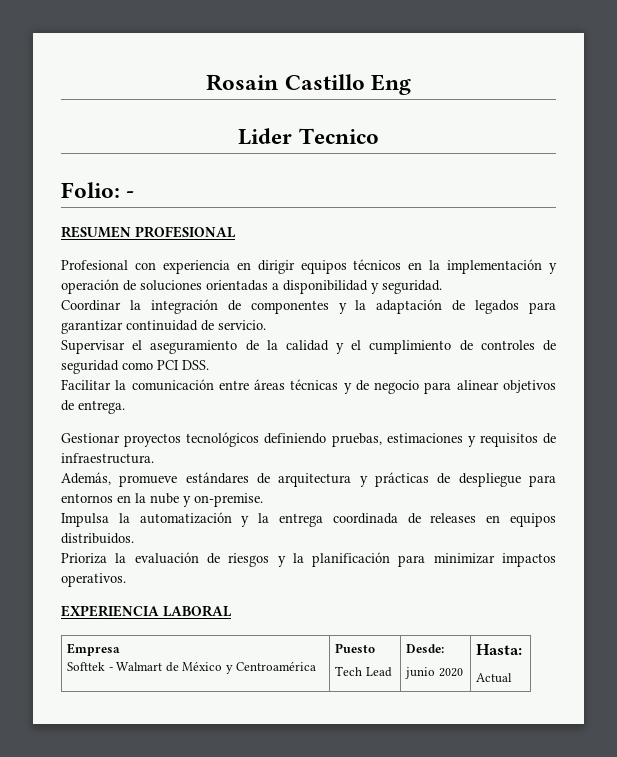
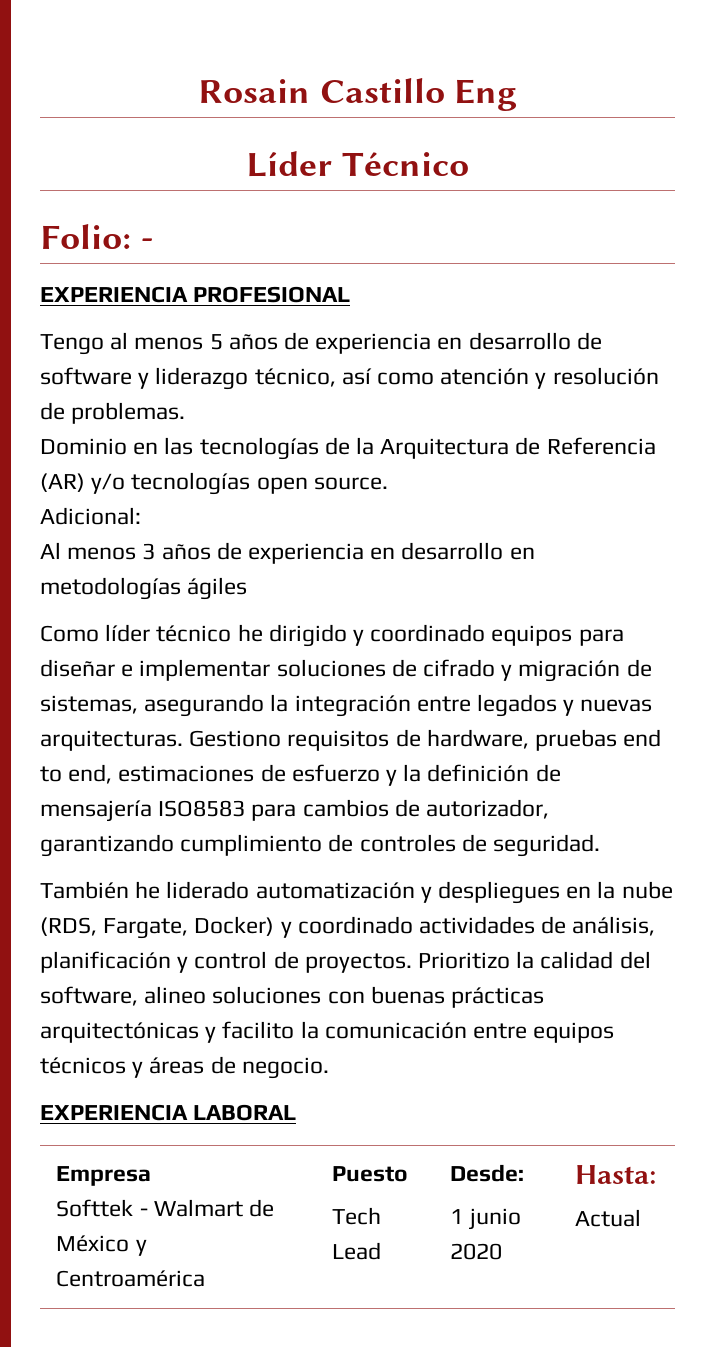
[238,128,379,145] Lider Tecnico -> [246,151,469,177] Líder Técnico
[61,226,131,238] RESUMEN -> [40,286,188,303] EXPERIENCIA
[61,259,557,274] [61,279,442,294] [61,299,556,314] [61,320,266,334] [61,340,556,354] [61,360,209,374] [61,379,556,394] [61,400,125,414] [61,432,556,447] [61,453,154,464] [61,472,556,487] [61,493,263,507] [61,512,556,527] [61,533,134,544] [61,552,556,567] [61,573,126,587] Profesional con experiencia en dirigir equipos técnicos en la implementación y operación de soluciones orientadas a disponibilidad y seguridad. // Coordinar la integración de componentes y la adaptación de legados para garantizar continuidad de servicio. // Supervisar el aseguramiento de la calidad y el cumplimiento de controles de seguridad como PCI DSS. // Facilitar la comunicación entre áreas técnicas y de negocio para alinear objetivos de entrega. // Gestionar proyectos tecnológicos definiendo pruebas, estimaciones y requisitos de infraestructura. // Además, promueve estándares de arquitectura y prácticas de despliegue para entornos en la nube y on-premise. // Impulsa la automatización y la entrega coordinada de releases en equipos distribuidos. // Prioriza la evaluación de riesgos y la planificación para minimizar impactos operativos. -> [40,332,602,355] [40,367,659,390] [40,402,186,424] [40,437,656,460] [40,472,388,495] [40,507,141,525] [40,542,535,564] [40,577,248,600] [40,624,624,647] [40,659,652,682] [40,694,653,717] [40,729,662,751] [40,764,561,786] [40,799,550,822] [40,834,601,857] [40,881,673,904] [40,916,656,939] [40,951,651,973] [40,986,545,1008] [40,1021,615,1043] [40,1056,329,1079] Tengo al menos 5 años de experiencia en desarrollo de software y liderazgo técnico, así como atención y resolución de problemas. // Dominio en las tecnologías de la Arquitectura de Referencia (AR) y/o tecnologías open source. // Adicional: // Al menos 3 años de experiencia en desarrollo en metodologías ágiles // Como líder técnico he dirigido y coordinado equipos para diseñar e implementar soluciones de cifrado y migración de sistemas, asegurando la integración entre legados y nuevas arquitecturas. Gestiono requisitos de hardware, pruebas end to end, estimaciones de esfuerzo y la definición de mensajería ISO8583 para cambios de autorizador, garantizando cumplimiento de controles de seguridad. // También he liderado automatización y despliegues en la nube (RDS, Fargate, Docker) y coordinado actividades de análisis, planificación y control de proyectos. Prioritizo la calidad del software, alineo soluciones con buenas prácticas arquitectónicas y facilito la comunicación entre equipos técnicos y áreas de negocio.
(445, 648) none -> [450,1209,464,1224] 1

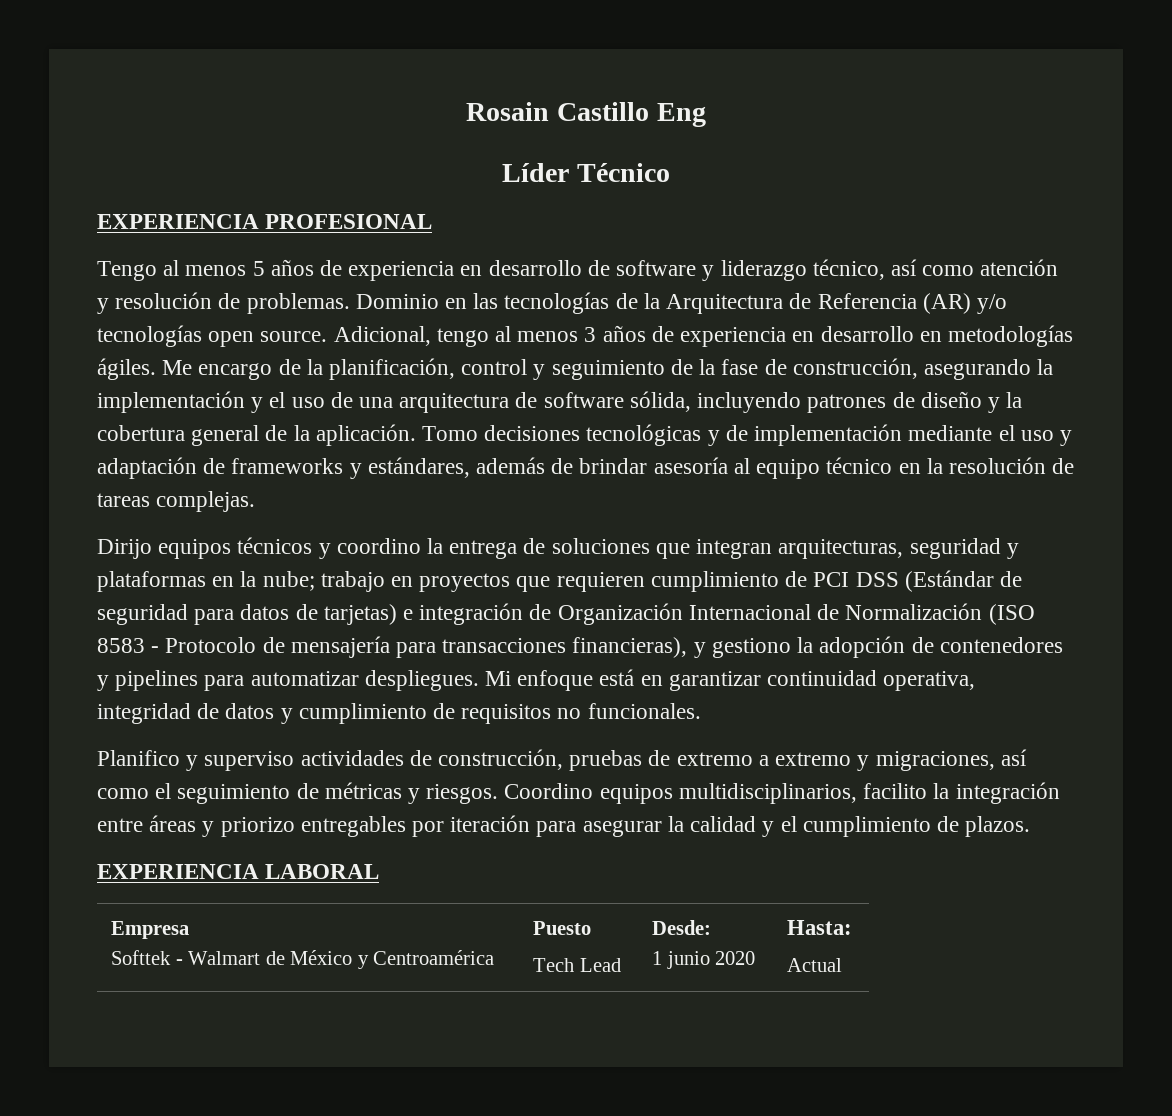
[40,224,153,249] // Folio: - -> (670, 172) none
(186, 413) // -> (350, 303) none
[40,507,141,525] [40,542,61,559] // Adicional: // Al -> [333,326,512,347] Adicional, tengo al
[187,577,248,600] [40,624,624,647] [40,659,652,682] [40,694,653,717] [40,729,662,751] [40,764,561,786] [40,799,550,822] [40,834,601,857] [40,881,673,904] [40,916,656,939] [40,951,651,973] [40,986,545,1008] [40,1021,615,1043] [40,1056,329,1079] ágiles // Como líder técnico he dirigido y coordinado equipos para diseñar e implementar soluciones de cifrado y migración de sistemas, asegurando la integración entre legados y nuevas arquitecturas. Gestiono requisitos de hardware, pruebas end to end, estimaciones de esfuerzo y la definición de mensajería ISO8583 para cambios de autorizador, garantizando cumplimiento de controles de seguridad. // También he liderado automatización y despliegues en la nube (RDS, Fargate, Docker) y coordinado actividades de análisis, planificación y control de proyectos. Prioritizo la calidad del software, alineo soluciones con buenas prácticas arquitectónicas y facilito la comunicación entre equipos técnicos y áreas de negocio. -> [97,358,1054,380] [97,391,1023,413] [97,424,1072,446] [97,457,1075,479] [97,491,256,512] [97,537,1019,559] [97,570,1022,592] [97,603,1035,625] [97,636,1063,658] [97,669,976,691] [97,703,701,724] [97,749,1027,771] [97,782,1060,804] [97,815,1031,837] ágiles. Me encargo de la planificación, control y seguimiento de la fase de construcción, asegurando la implementación y el uso de una arquitectura de software sólida, incluyendo patrones de diseño y la cobertura general de la aplicación. Tomo decisiones tecnológicas y de implementación mediante el uso y adaptación de frameworks y estándares, además de brindar asesoría al equipo técnico en la resolución de tareas complejas. // Dirijo equipos técnicos y coordino la entrega de soluciones que integran arquitecturas, seguridad y plataformas en la nube; trabajo en proyectos que requieren cumplimiento de PCI DSS (Estándar de seguridad para datos de tarjetas) e integración de Organización Internacional de Normalización (ISO 8583 - Protocolo de mensajería para transacciones financieras), y gestiono la adopción de contenedores y pipelines para automatizar despliegues. Mi enfoque está en garantizar continuidad operativa, integridad de datos y cumplimiento de requisitos no funcionales. // Planifico y superviso actividades de construcción, pruebas de extremo a extremo y migraciones, así como el seguimiento de métricas y riesgos. Coordino equipos multidisciplinarios, facilito la integración entre áreas y priorizo entregables por iteración para asegurar la calidad y el cumplimiento de plazos.

